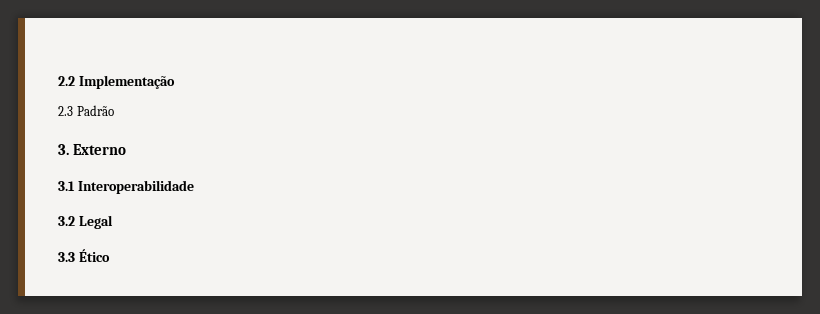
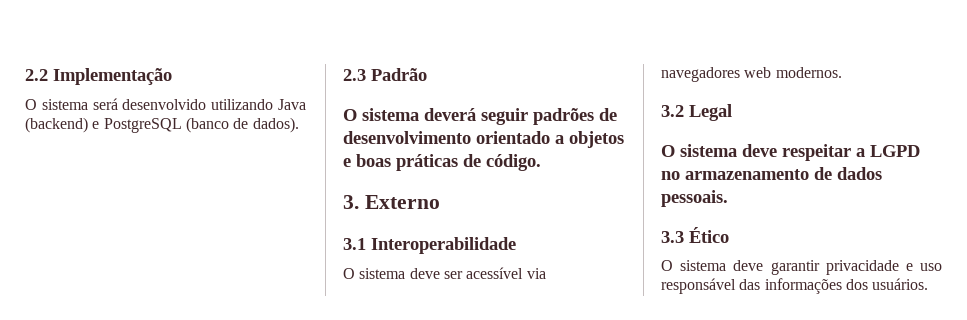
[58,105,114,116] [58,144,127,155] [58,180,194,194] [58,215,113,229] [58,249,110,262] 2.3 Padrão // 3. Externo // 3.1 Interoperabilidade // 3.2 Legal // 3.3 Ético -> [25,98,307,110] [25,117,299,133] [343,68,427,81] [343,108,617,125] [343,131,624,148] [343,154,541,171] [343,195,440,209] [343,237,516,254] [343,267,546,279] [661,67,842,82] [661,104,732,121] [661,144,920,161] [661,167,882,180] [661,190,728,207] [661,227,729,243] [661,260,942,275] [661,278,929,294] O sistema será desenvolvido utilizando Java (backend) e PostgreSQL (banco de dados). // 2.3 Padrão // O sistema deverá seguir padrões de desenvolvimento orientado a objetos e boas práticas de código. // 3. Externo // 3.1 Interoperabilidade // O sistema deve ser acessível via navegadores web modernos. // 3.2 Legal // O sistema deve respeitar a LGPD no armazenamento de dados pessoais. // 3.3 Ético // O sistema deve garantir privacidade e uso responsável das informações dos usuários.

